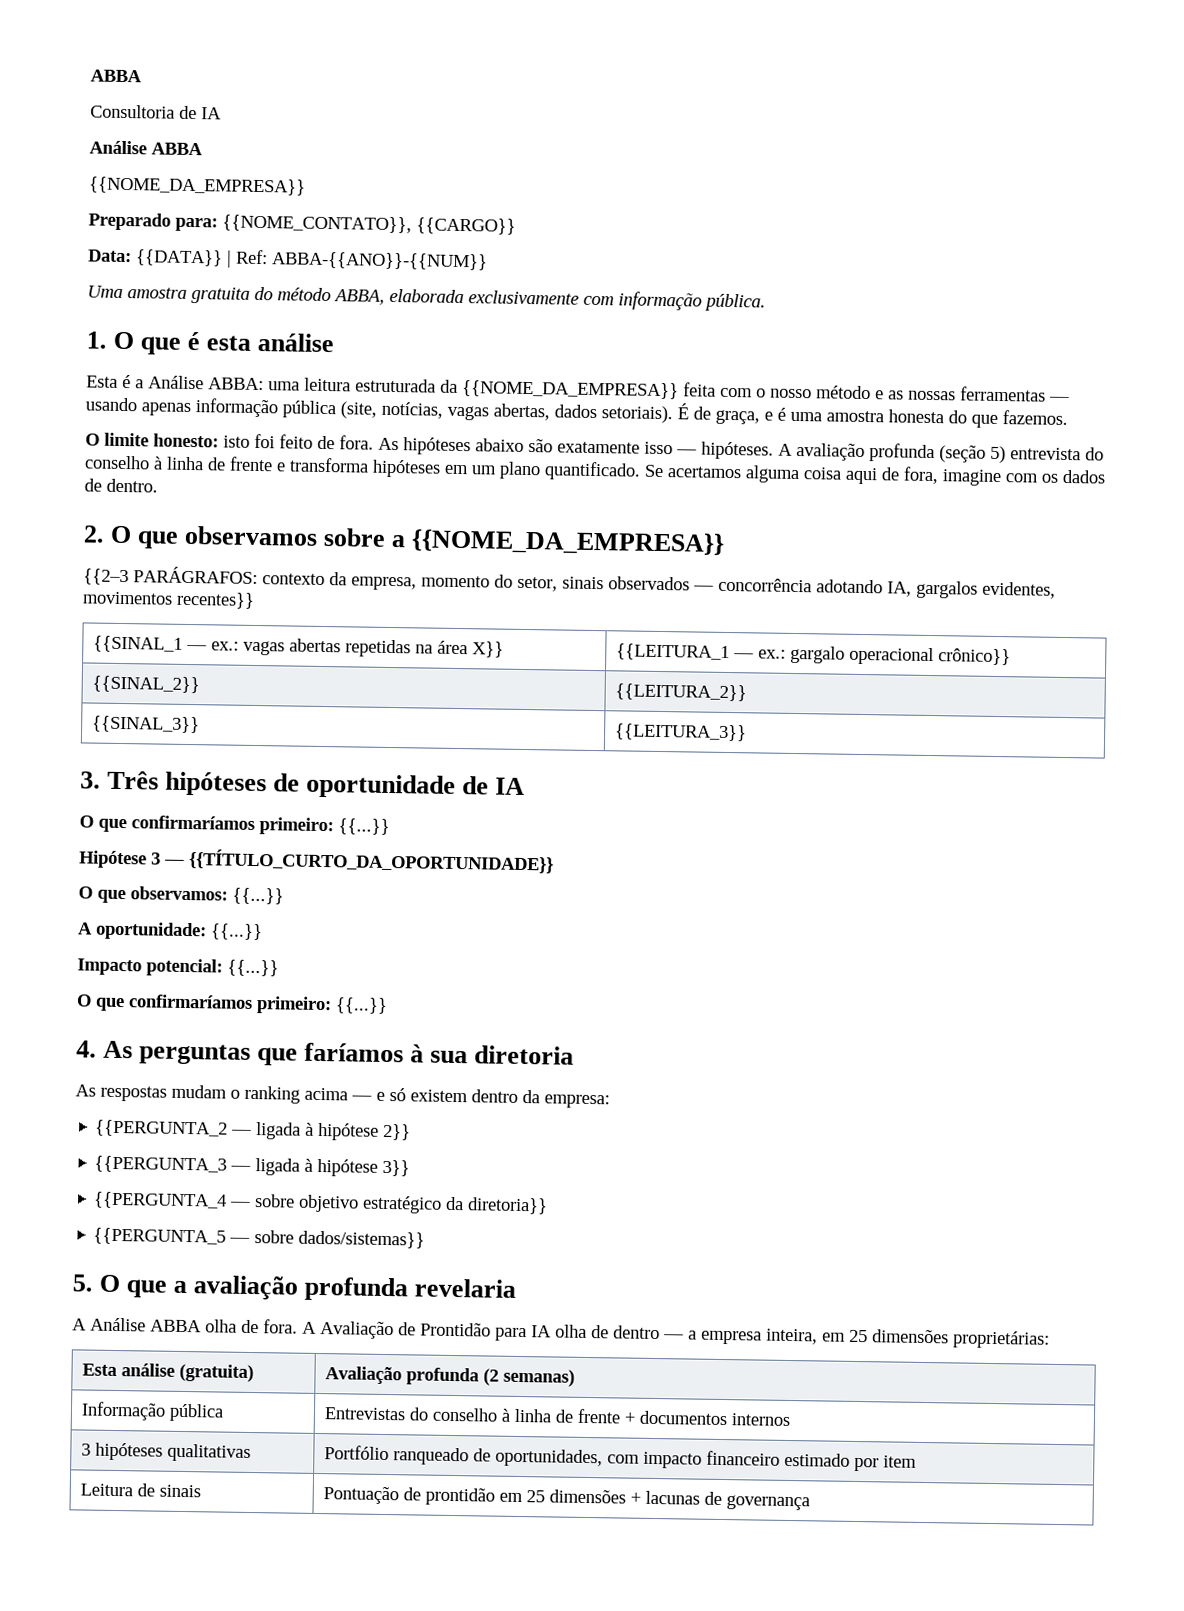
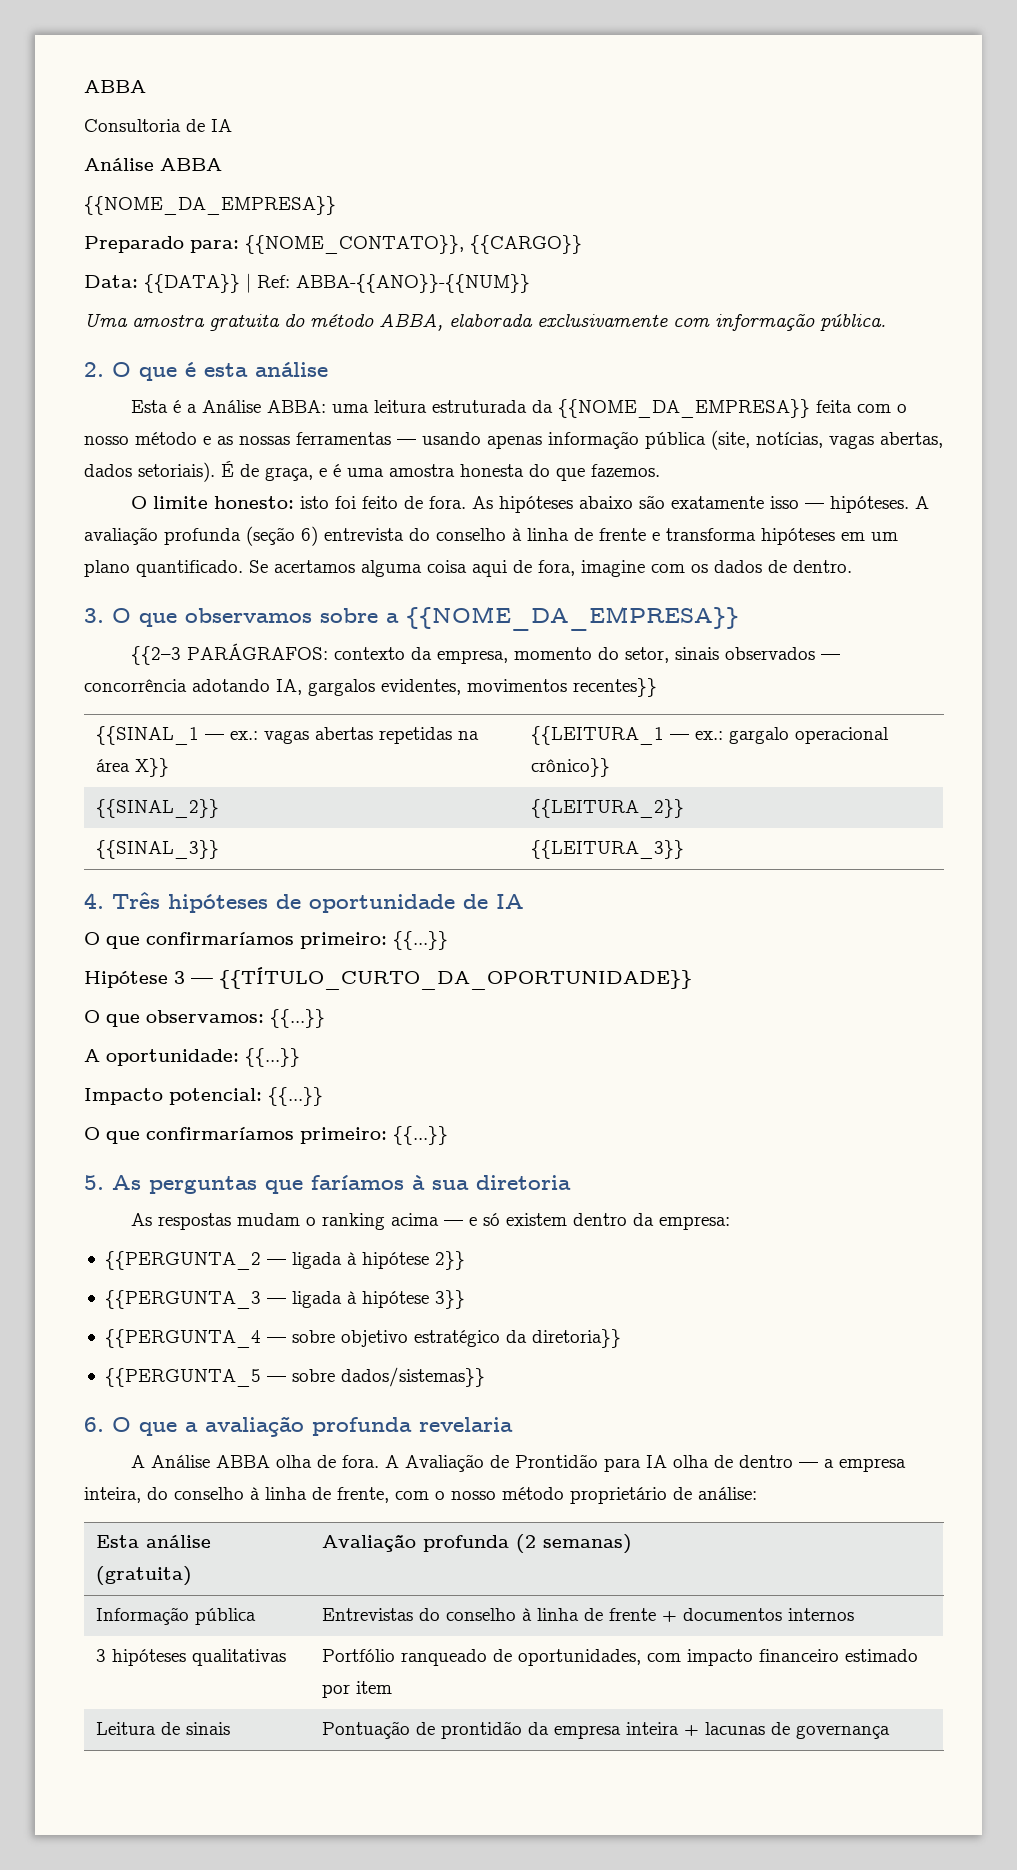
[86,331,107,349] 1. -> [84,362,104,377] 2.
[990,445,1006,464] 5) -> [301,526,318,546] 6)
[83,525,105,543] 2. -> [84,608,104,623] 3.
[80,771,101,789] 3. -> [84,893,104,909] 4.
[76,1040,97,1058] 4. -> [84,1175,104,1190] 5.
[72,1274,93,1292] 5. -> [84,1417,104,1432] 6.
[822,1329,1050,1349] em 25 dimensões proprietárias: -> [147,1487,757,1504] do conselho à linha de frente, com o nosso método proprietário de análise:
[498,1489,626,1504] em 25 dimensões -> [527,1722,679,1739] da empresa inteira

